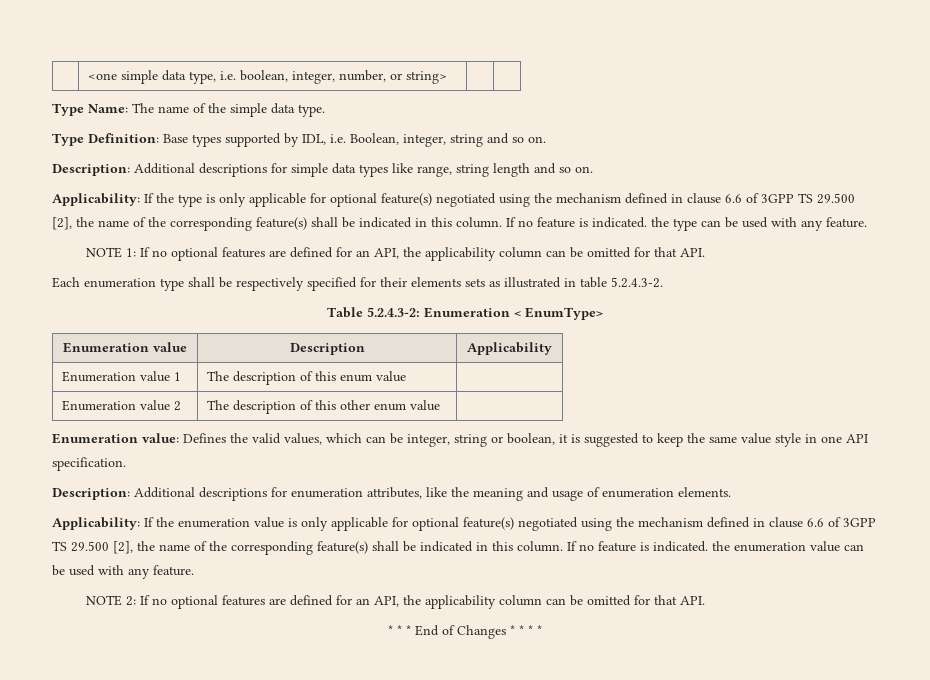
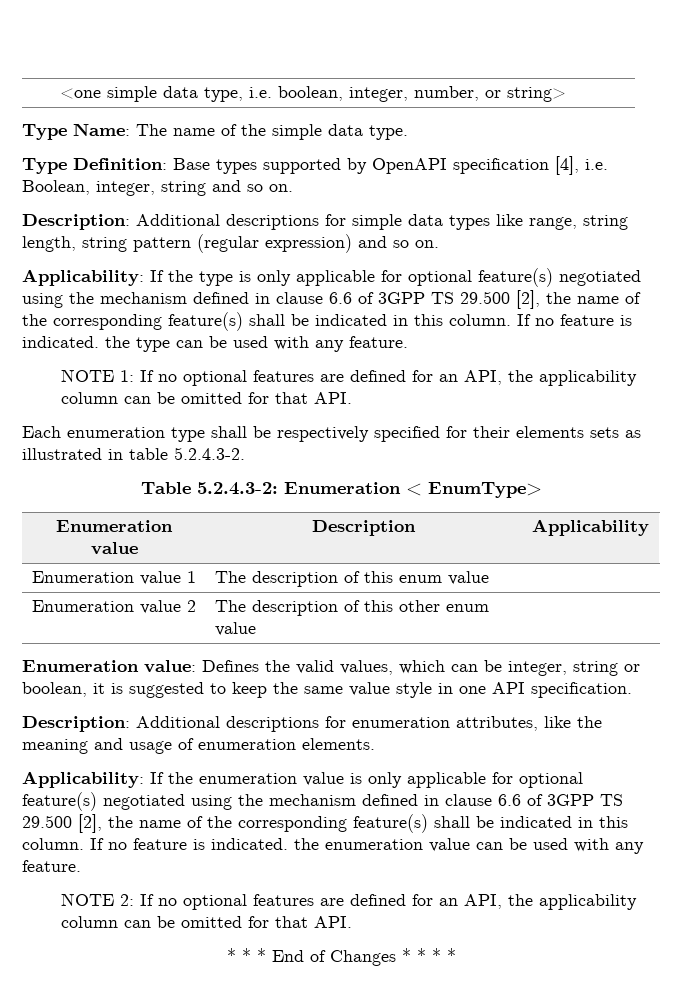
[302,134,326,145] IDL, -> [372,156,579,175] OpenAPI specification [4],
[493,163,530,177] length -> [22,234,352,253] length, string pattern (regular expression)

